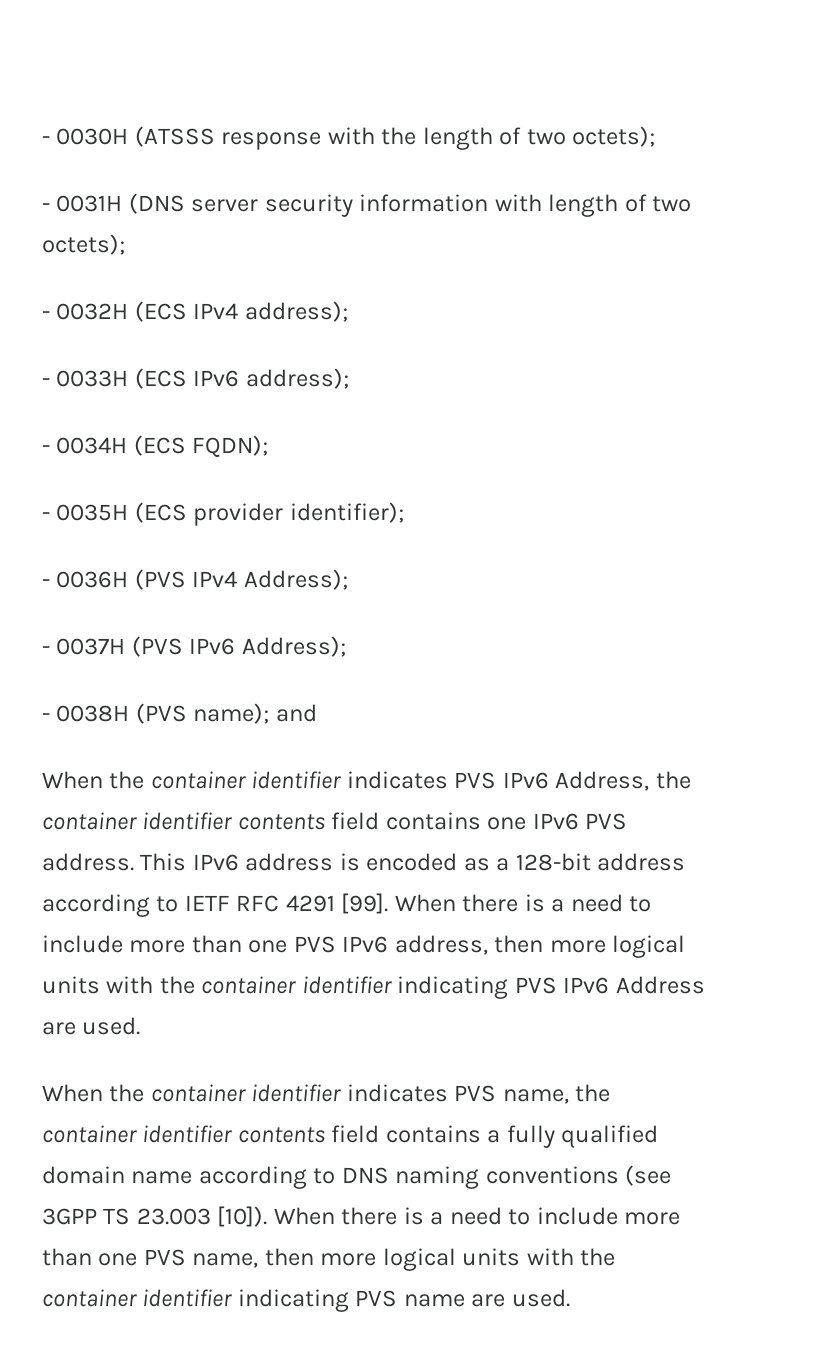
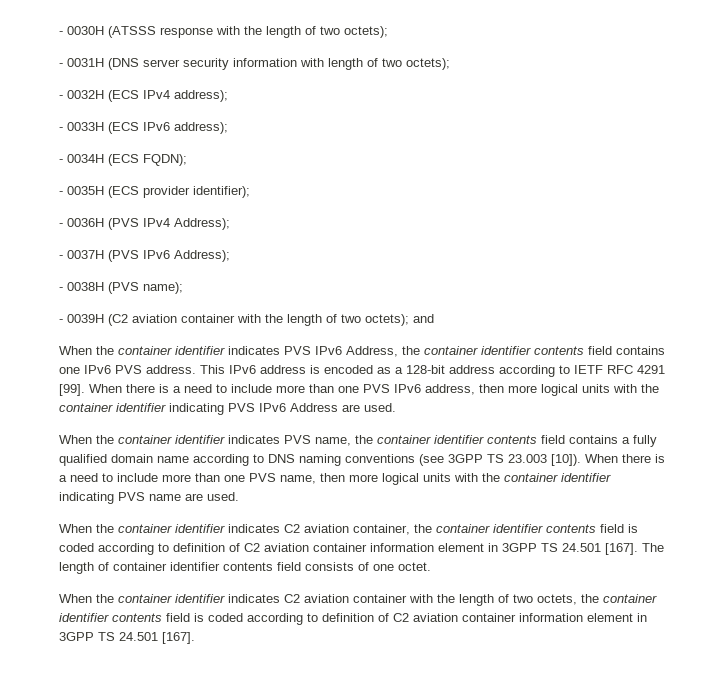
(270, 713) none -> [59,314,409,326] // - 0039H (C2 aviation container with the length of two octets);
(570, 1298) none -> [59,524,638,535] [59,543,664,555] [59,562,431,574] [59,594,657,606] [59,613,647,625] [59,632,195,644] // When the container identifier indicates C2 aviation container, the container identifier contents field is coded according to definition of C2 aviation container information element in 3GPP TS 24.501 [167]. The length of container identifier contents field consists of one octet. // When the container identifier indicates C2 aviation container with the length of two octets, the container identifier contents field is coded according to definition of C2 aviation container information element in 3GPP TS 24.501 [167].

